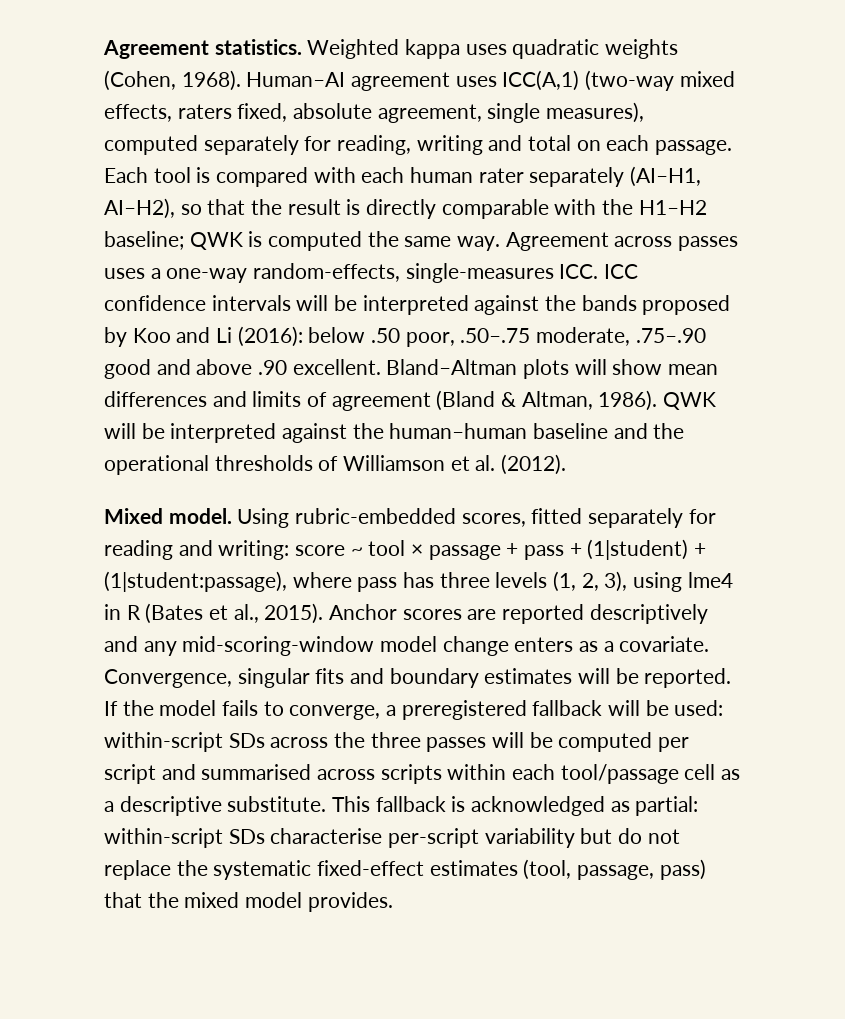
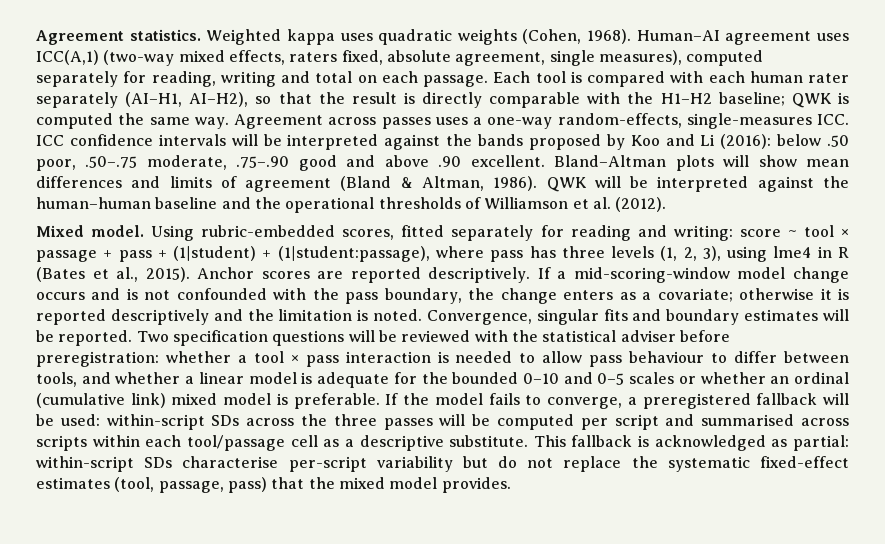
[589,604,708,624] [104,636,710,656] descriptively and any mid-scoring-window model change enters as a covariate. -> [428,267,850,283] [36,288,850,304] [36,309,423,325] descriptively. If a mid-scoring-window model change occurs and is not confounded with the pass boundary, the change enters as a covariate; otherwise it is reported descriptively and the limitation is noted.
(732, 678) none -> [136,330,730,346] [36,351,850,367] [36,372,849,388] [36,393,380,409] Two specification questions will be reviewed with the statistical adviser before preregistration: whether a tool × pass interaction is needed to allow pass behaviour to differ between tools, and whether a linear model is adequate for the bounded 0–10 and 0–5 scales or whether an ordinal (cumulative link) mixed model is preferable.

